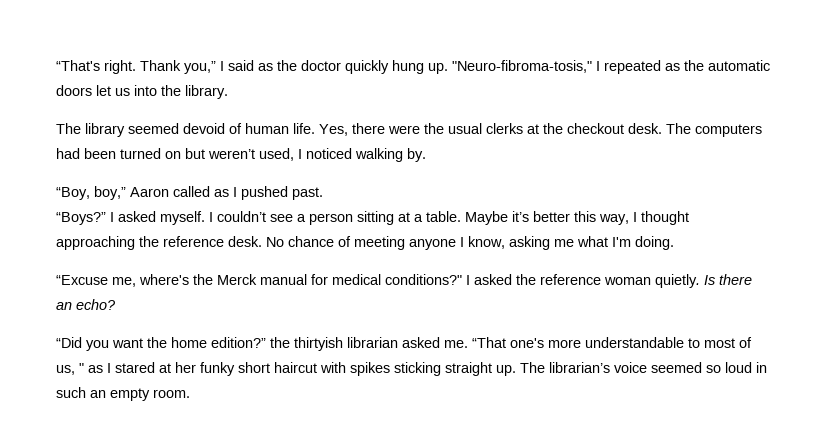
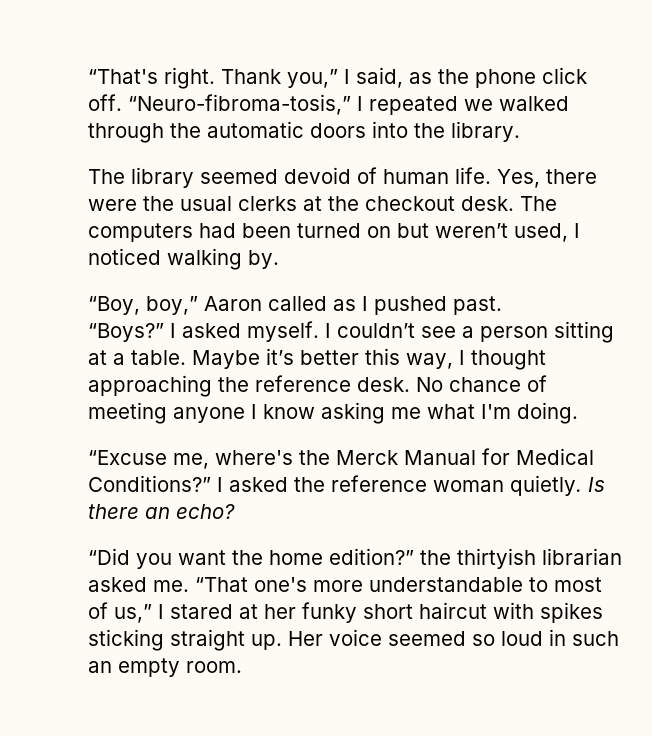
[228,60,680,74] said as the doctor quickly hung up. "Neuro-fibroma-tosis," I repeated as -> [356,67,587,88] [88,94,569,115] [88,123,164,143] said, as the phone click off. “Neuro-fibroma-tosis,” I repeated we walked through
[96,85,130,96] let us -> (366, 130) none
[468,236,505,249] know, -> [263,404,315,419] know
[260,274,462,285] manual for medical conditions?" -> [404,448,594,465] [88,475,211,492] Manual for Medical Conditions?”
[56,363,103,375] us, " as -> [114,604,152,623] us,”
[520,362,610,373] The librarian’s -> [288,631,323,646] Her

